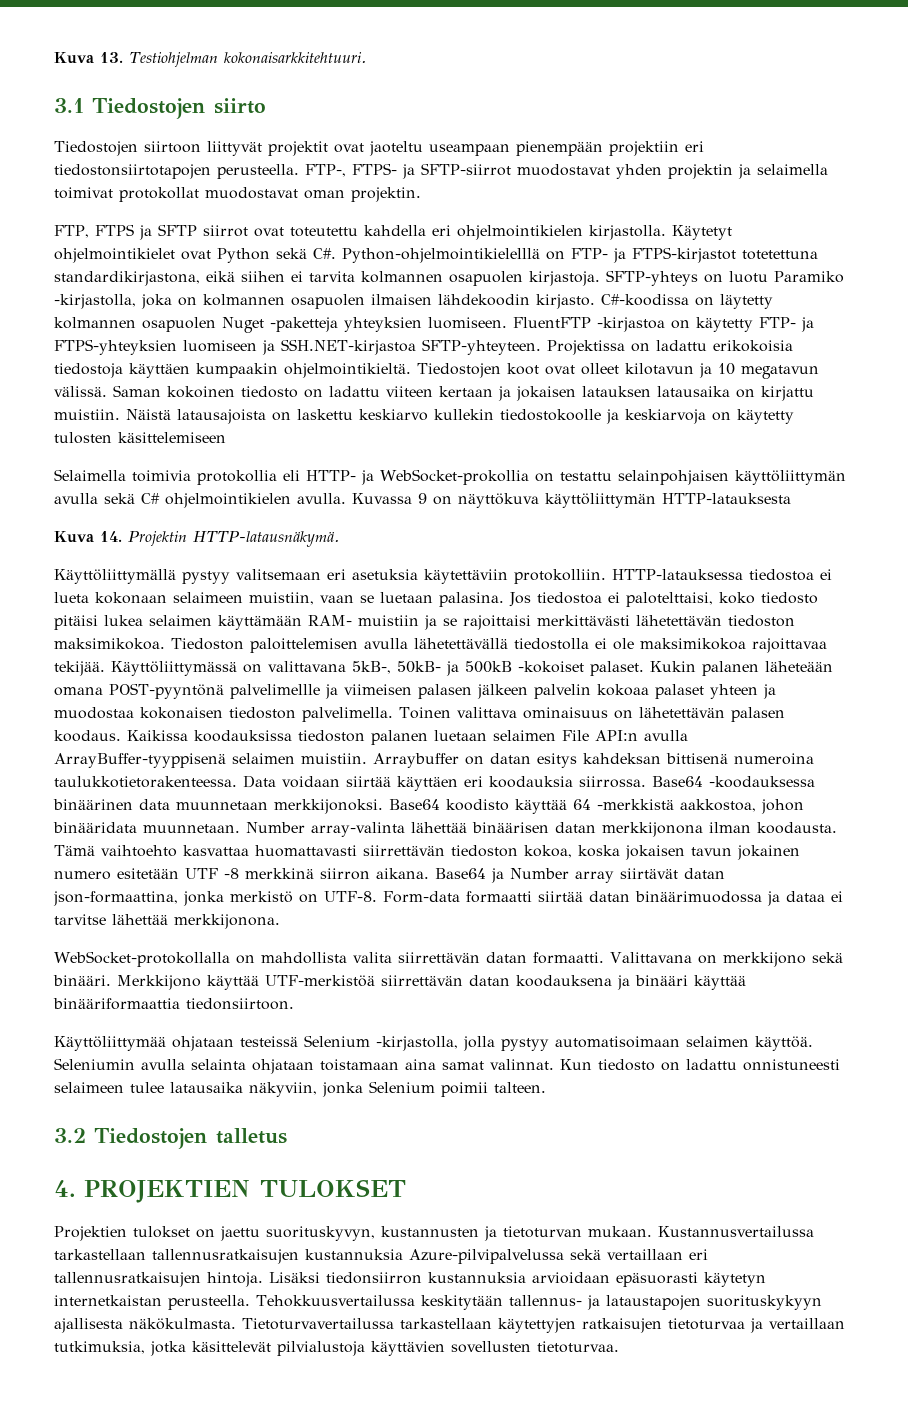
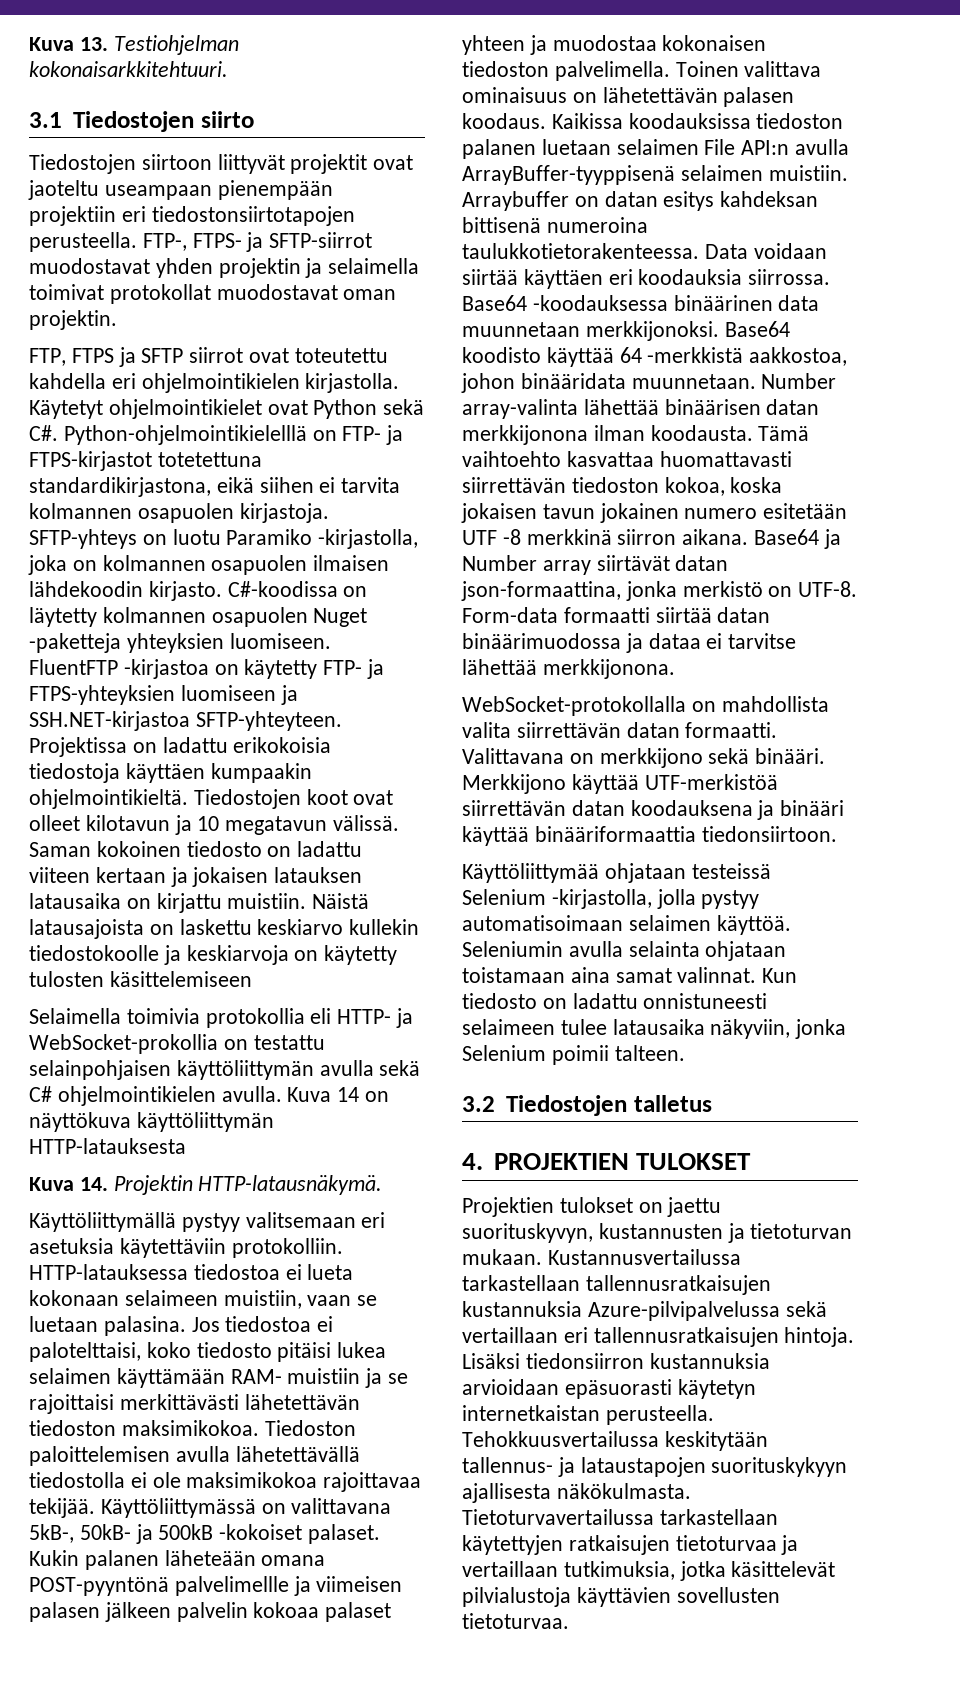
[352,493,427,504] Kuvassa 9 -> [287,1087,360,1102] Kuva 14

